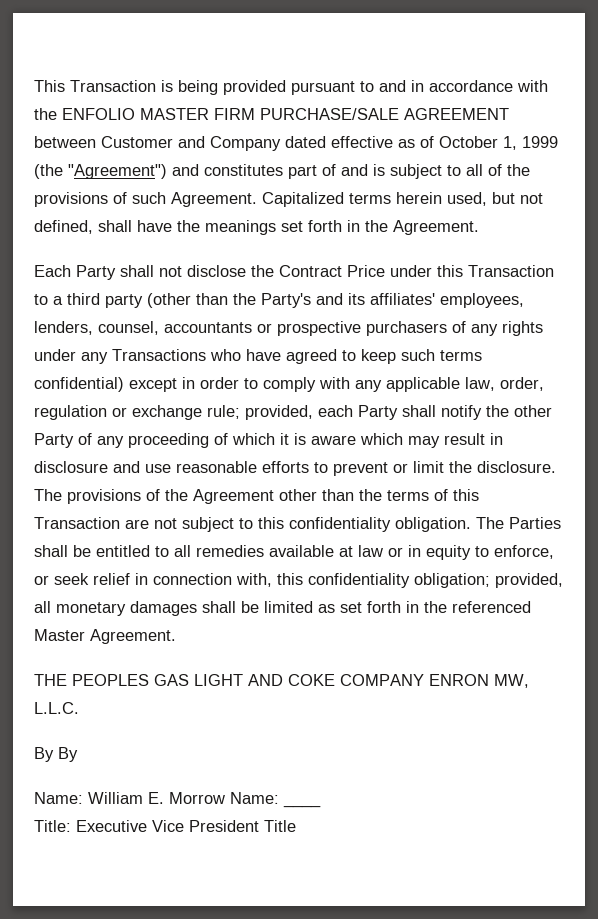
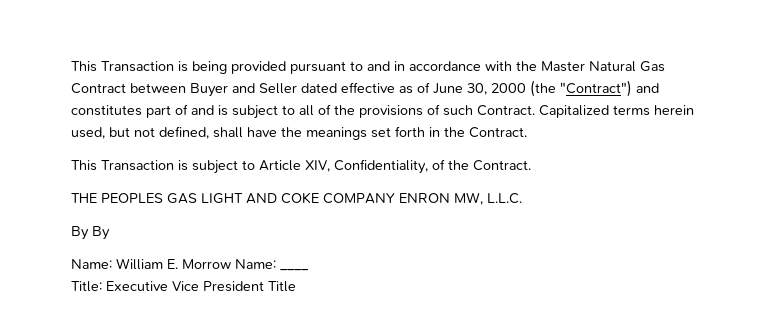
[62,108,509,120] [34,136,558,151] [34,164,167,179] ENFOLIO MASTER FIRM PURCHASE/SALE AGREEMENT between Customer and Company dated effective as of October 1, 1999 (the "Agreement") -> [541,61,665,72] [71,80,632,97] Master Natural Gas Contract between Buyer and Seller dated effective as of June 30, 2000 (the "Contract")
[171,192,257,207] Agreement. -> [477,105,535,116] Contract.
[393,220,479,235] [34,265,554,280] [34,293,524,308] [34,321,543,336] [34,349,482,364] [34,377,544,392] [34,405,552,420] [34,433,503,448] [34,461,556,476] [34,489,479,504] [34,517,561,532] [34,545,554,560] [34,573,563,588] [34,601,531,616] [34,629,176,644] Agreement. // Each Party shall not disclose the Contract Price under this Transaction to a third party (other than the Party's and its affiliates' employees, lenders, counsel, accountants or prospective purchasers of any rights under any Transactions who have agreed to keep such terms confidential) except in order to comply with any applicable law, order, regulation or exchange rule; provided, each Party shall notify the other Party of any proceeding of which it is aware which may result in disclosure and use reasonable efforts to prevent or limit the disclosure. The provisions of the Agreement other than the terms of this Transaction are not subject to this confidentiality obligation. The Parties shall be entitled to all remedies available at law or in equity to enforce, or seek relief in connection with, this confidentiality obligation; provided, all monetary damages shall be limited as set forth in the referenced Master Agreement. -> [469,127,527,138] [71,159,531,174] Contract. // This Transaction is subject to Article XIV, Confidentiality, of the Contract.

